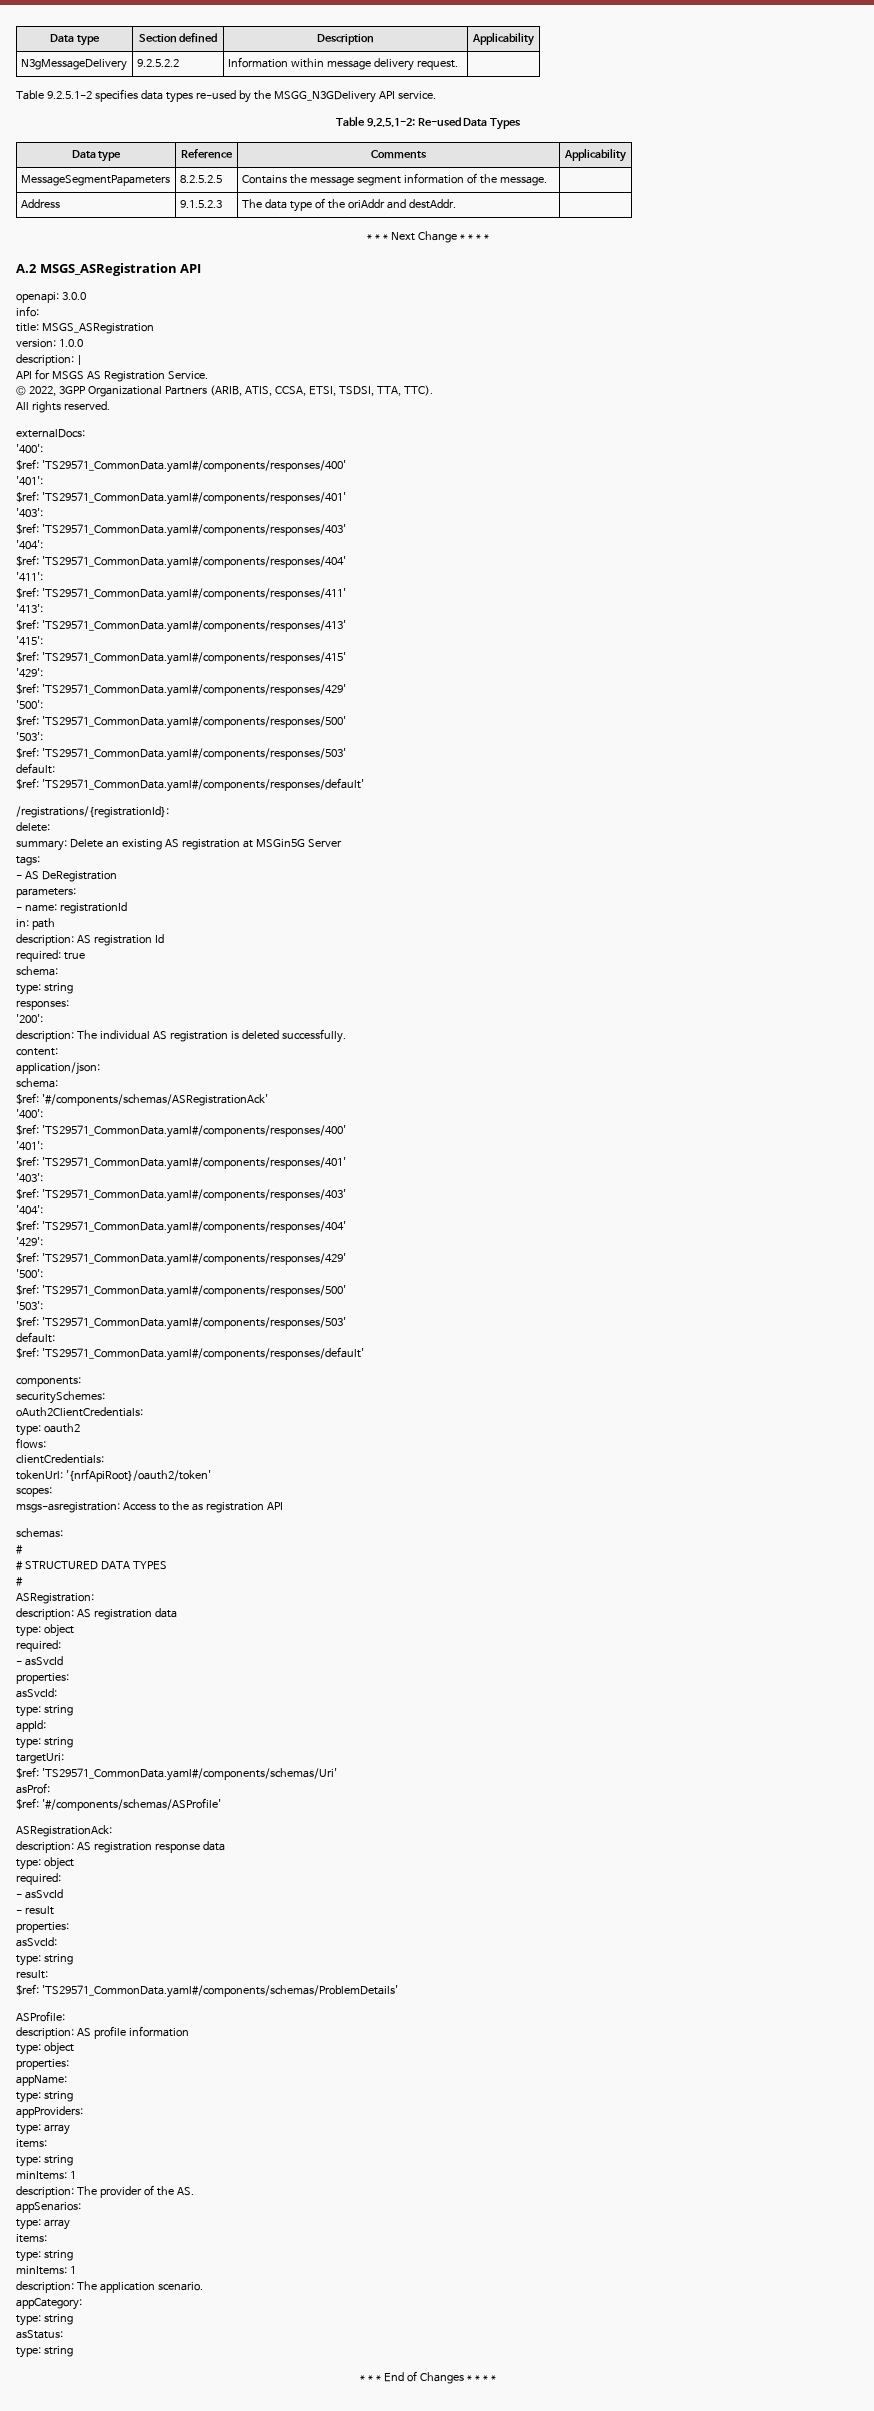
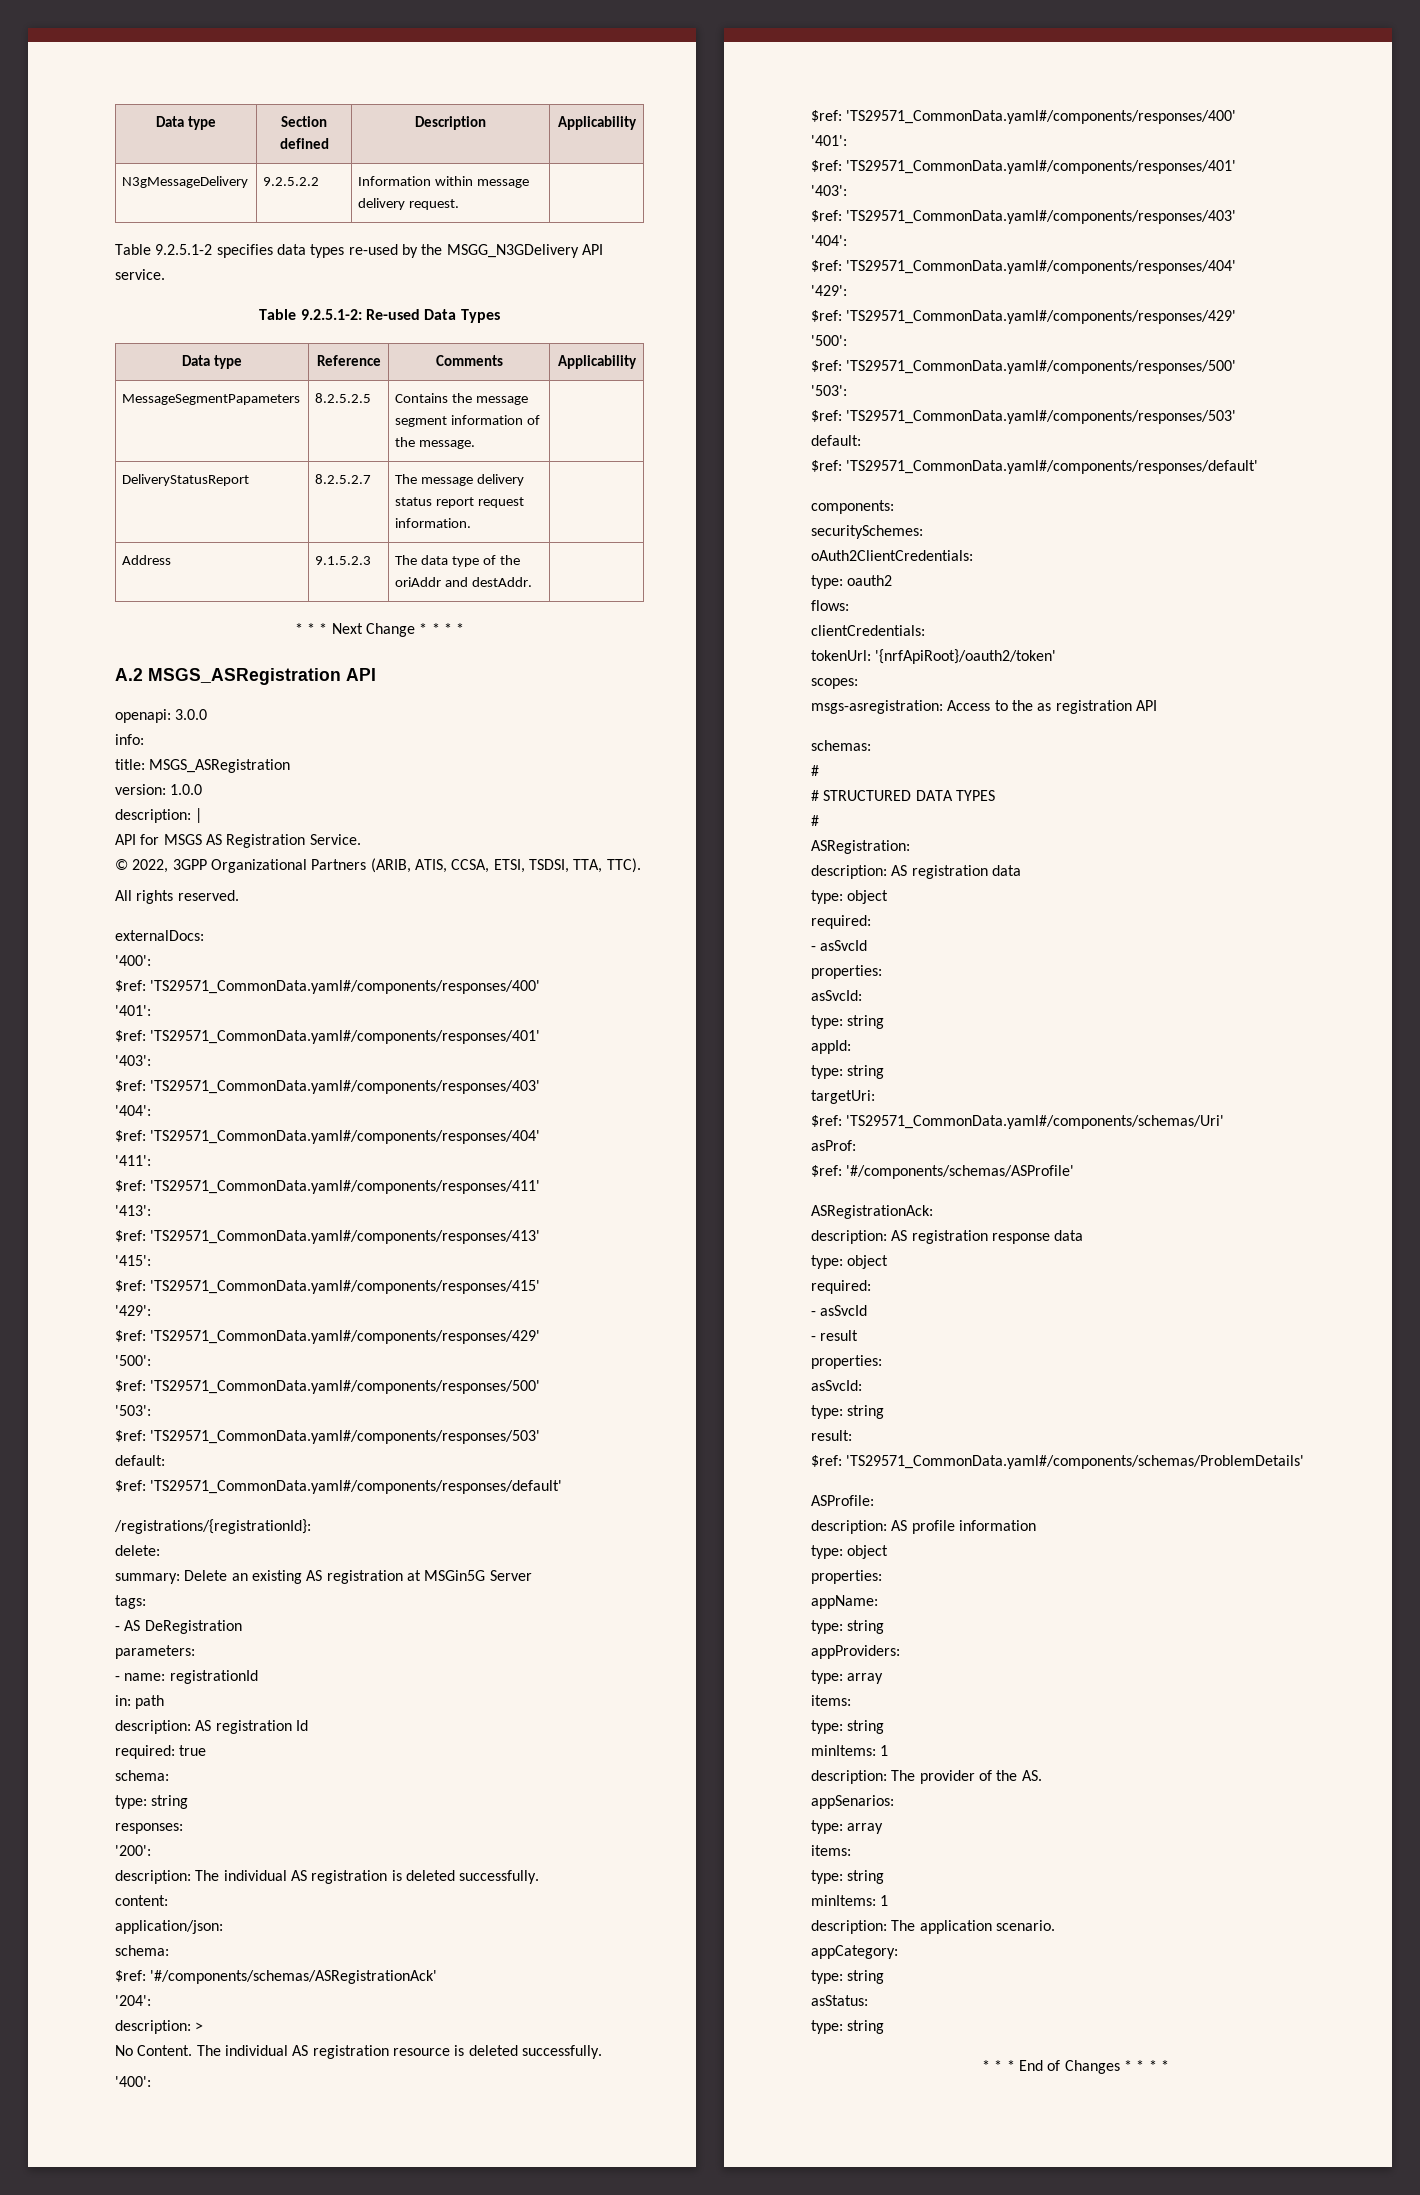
(547, 181) none -> [122,474,250,486] [315,474,372,484] [395,474,525,486] [395,497,525,508] [395,518,472,528] // DeliveryStatusReport | 8.2.5.2.7 | The message delivery status report request information. |
(268, 1100) none -> [115,1995,151,2006] [115,2020,204,2034] [115,2045,602,2059] // '204': // description: > // No Content. The individual AS registration resource is deleted successfully.

